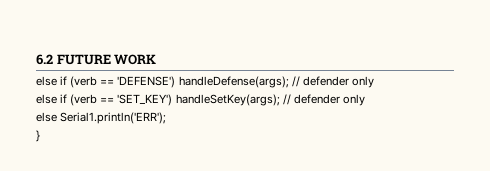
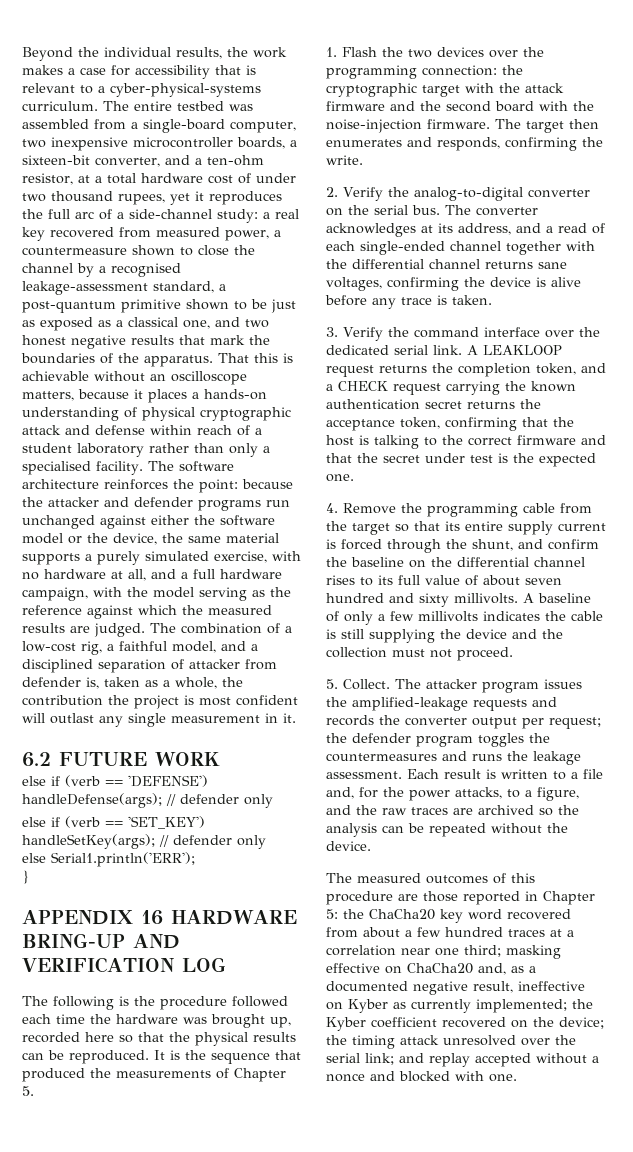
(36, 59) none -> [22,47,287,61] [22,65,256,79] [22,83,261,97] [22,101,253,111] [22,119,296,133] [22,137,297,151] [22,155,264,167] [22,173,296,185] [22,191,282,205] [22,209,299,223] [22,227,281,241] [22,245,255,256] [22,263,181,277] [22,281,226,295] [22,299,296,313] [22,317,269,331] [22,335,270,349] [21,353,293,367] [22,371,247,385] [22,389,267,403] [22,407,291,421] [22,425,262,436] [22,443,270,457] [22,461,234,475] [22,479,293,493] [22,497,290,511] [22,515,275,529] [22,533,279,545] [22,551,301,565] [22,569,282,581] [22,587,291,601] [22,605,272,619] [22,623,292,637] [22,641,258,655] [22,659,277,673] [22,677,243,689] [22,695,298,709] [22,713,296,727] Beyond the individual results, the work makes a case for accessibility that is relevant to a cyber-physical-systems curriculum. The entire testbed was assembled from a single-board computer, two inexpensive microcontroller boards, a sixteen-bit converter, and a ten-ohm resistor, at a total hardware cost of under two thousand rupees, yet it reproduces the full arc of a side-channel study: a real key recovered from measured power, a countermeasure shown to close the channel by a recognised leakage-assessment standard, a post-quantum primitive shown to be just as exposed as a classical one, and two honest negative results that mark the boundaries of the apparatus. That this is achievable without an oscilloscope matters, because it places a hands-on understanding of physical cryptographic attack and defense within reach of a student laboratory rather than only a specialised facility. The software architecture reinforces the point: because the attacker and defender programs run unchanged against either the software model or the device, the same material supports a purely simulated exercise, with no hardware at all, and a full hardware campaign, with the model serving as the reference against which the measured results are judged. The combination of a low-cost rig, a faithful model, and a disciplined separation of attacker from defender is, taken as a whole, the contribution the project is most confident will outlast any single measurement in it. //
(40, 136) none -> [22,910,297,925] [22,933,180,949] [22,957,226,973] [22,996,288,1010] [22,1014,291,1028] [22,1032,296,1046] [22,1050,301,1064] [22,1068,286,1082] [22,1086,34,1096] [326,47,544,58] [326,65,523,79] [326,83,564,97] [326,101,594,112] [326,119,599,133] [326,137,603,151] [326,155,363,165] [326,187,590,201] [326,205,538,216] [326,223,605,237] [326,241,595,255] [326,259,567,269] [326,277,581,291] [325,295,492,309] [326,327,600,341] [326,345,562,355] [326,363,606,377] [326,381,576,395] [326,399,541,410] [326,417,574,431] [326,435,606,449] [326,453,596,467] [326,474,354,482] [326,503,592,517] [326,521,606,535] [326,539,599,553] [326,557,585,568] [326,575,562,586] [326,593,591,607] [326,611,603,625] [326,629,563,643] [326,647,513,661] [326,679,582,693] [326,697,557,711] [326,715,601,729] [326,733,550,747] [326,751,581,765] [326,769,603,780] [326,787,579,801] [326,805,579,816] [326,823,568,837] [326,841,371,851] [326,873,535,884] [326,891,595,905] [326,909,571,923] [326,927,574,938] [326,945,561,959] [326,963,536,975] [326,981,585,995] [326,999,593,1013] [326,1017,604,1031] [326,1035,576,1049] [326,1053,599,1067] [326,1071,517,1082] // APPENDIX 16 HARDWARE BRING-UP AND VERIFICATION LOG // The following is the procedure followed each time the hardware was brought up, recorded here so that the physical results can be reproduced. It is the sequence that produced the measurements of Chapter 5. // 1. Flash the two devices over the programming connection: the cryptographic target with the attack firmware and the second board with the noise-injection firmware. The target then enumerates and responds, confirming the write. // 2. Verify the analog-to-digital converter on the serial bus. The converter acknowledges at its address, and a read of each single-ended channel together with the differential channel returns sane voltages, confirming the device is alive before any trace is taken. // 3. Verify the command interface over the dedicated serial link. A LEAKLOOP request returns the completion token, and a CHECK request carrying the known authentication secret returns the acceptance token, confirming that the host is talking to the correct firmware and that the secret under test is the expected one. // 4. Remove the programming cable from the target so that its entire supply current is forced through the shunt, and confirm the baseline on the differential channel rises to its full value of about seven hundred and sixty millivolts. A baseline of only a few millivolts indicates the cable is still supplying the device and the collection must not proceed. // 5. Collect. The attacker program issues the amplified-leakage requests and records the converter output per request; the defender program toggles the countermeasures and runs the leakage assessment. Each result is written to a file and, for the power attacks, to a figure, and the raw traces are archived so the analysis can be repeated without the device. // The measured outcomes of this procedure are those reported in Chapter 5: the ChaCha20 key word recovered from about a few hundred traces at a correlation near one third; masking effective on ChaCha20 and, as a documented negative result, ineffective on Kyber as currently implemented; the Kyber coefficient recovered on the device; the timing attack unresolved over the serial link; and replay accepted without a nonce and blocked with one.

